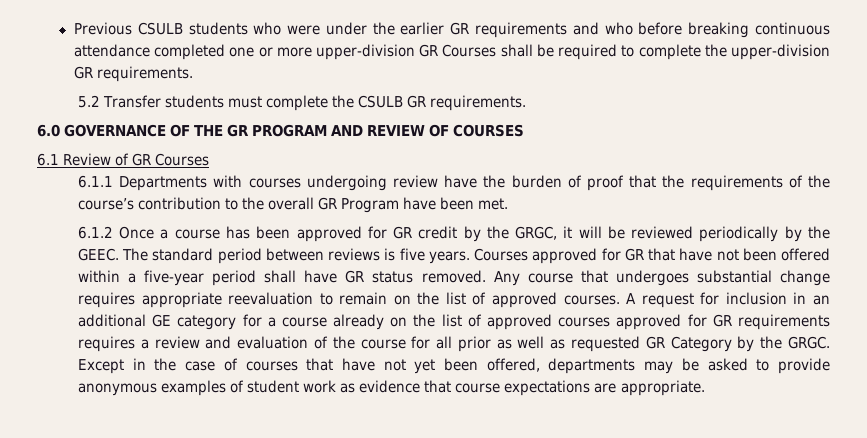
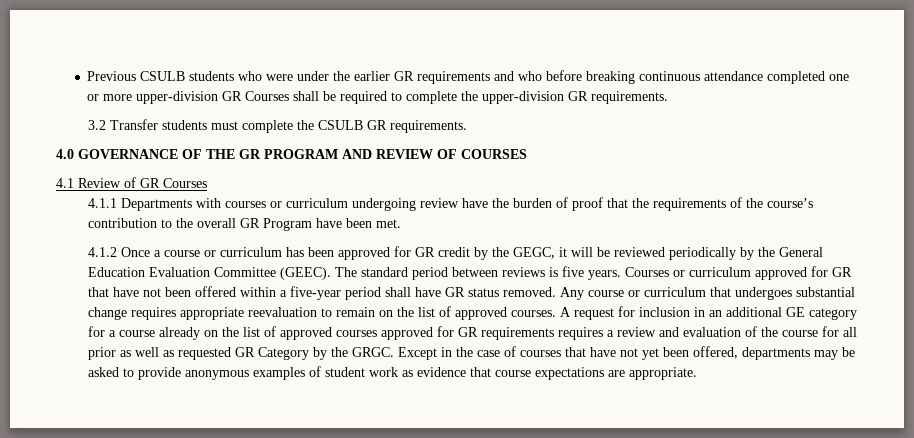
[77,95,100,108] 5.2 -> [87,120,106,130] 3.2
[37,124,60,137] 6.0 -> [56,149,74,159] 4.0
[37,153,59,166] 6.1 -> [56,178,74,188] 4.1
[77,175,113,188] 6.1.1 -> [87,198,117,208] 4.1.1
(301, 183) none -> [269,198,348,208] or curriculum
[77,226,113,239] 6.1.2 -> [87,247,117,257] 4.1.2
(220, 234) none -> [203,247,282,257] or curriculum
[515,226,558,240] GRGC, -> [512,247,555,259] GEGC,
[77,248,119,261] GEEC. -> [778,247,823,257] [87,267,331,280] General Education Evaluation Committee (GEEC).
(529, 254) none -> [672,267,751,277] or curriculum
(573, 278) none -> [627,287,706,297] or curriculum

